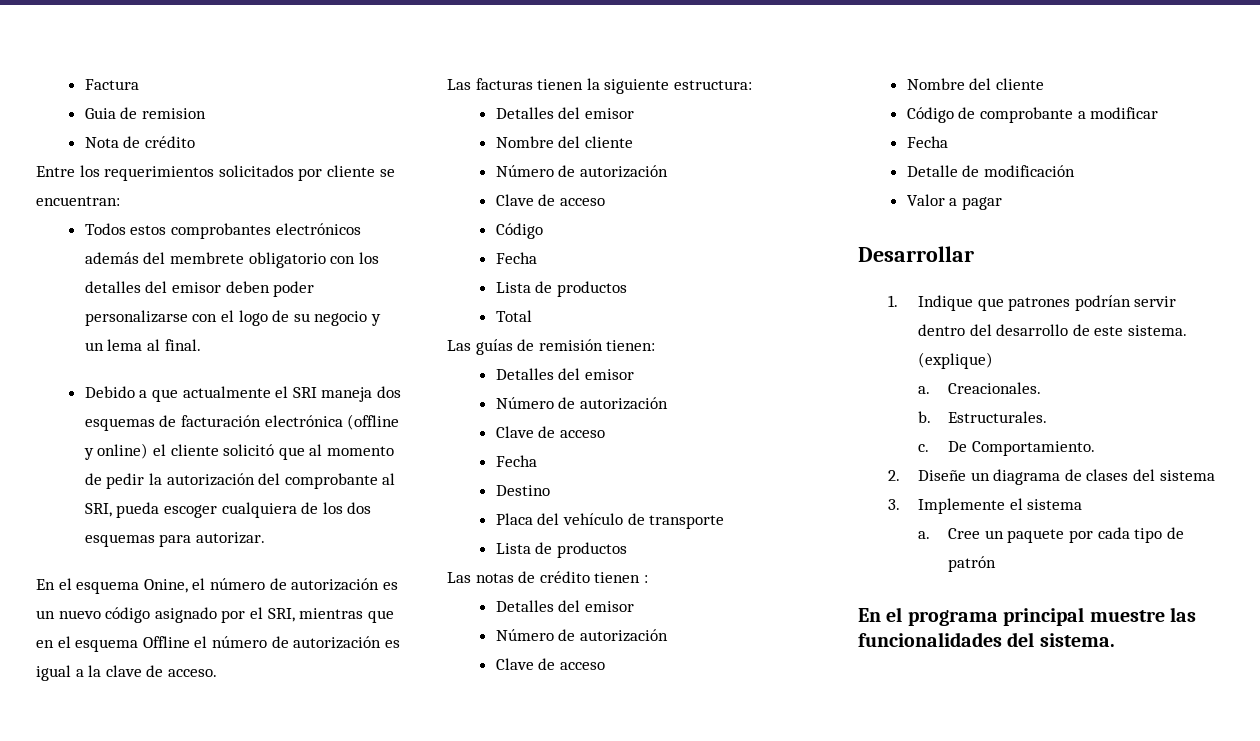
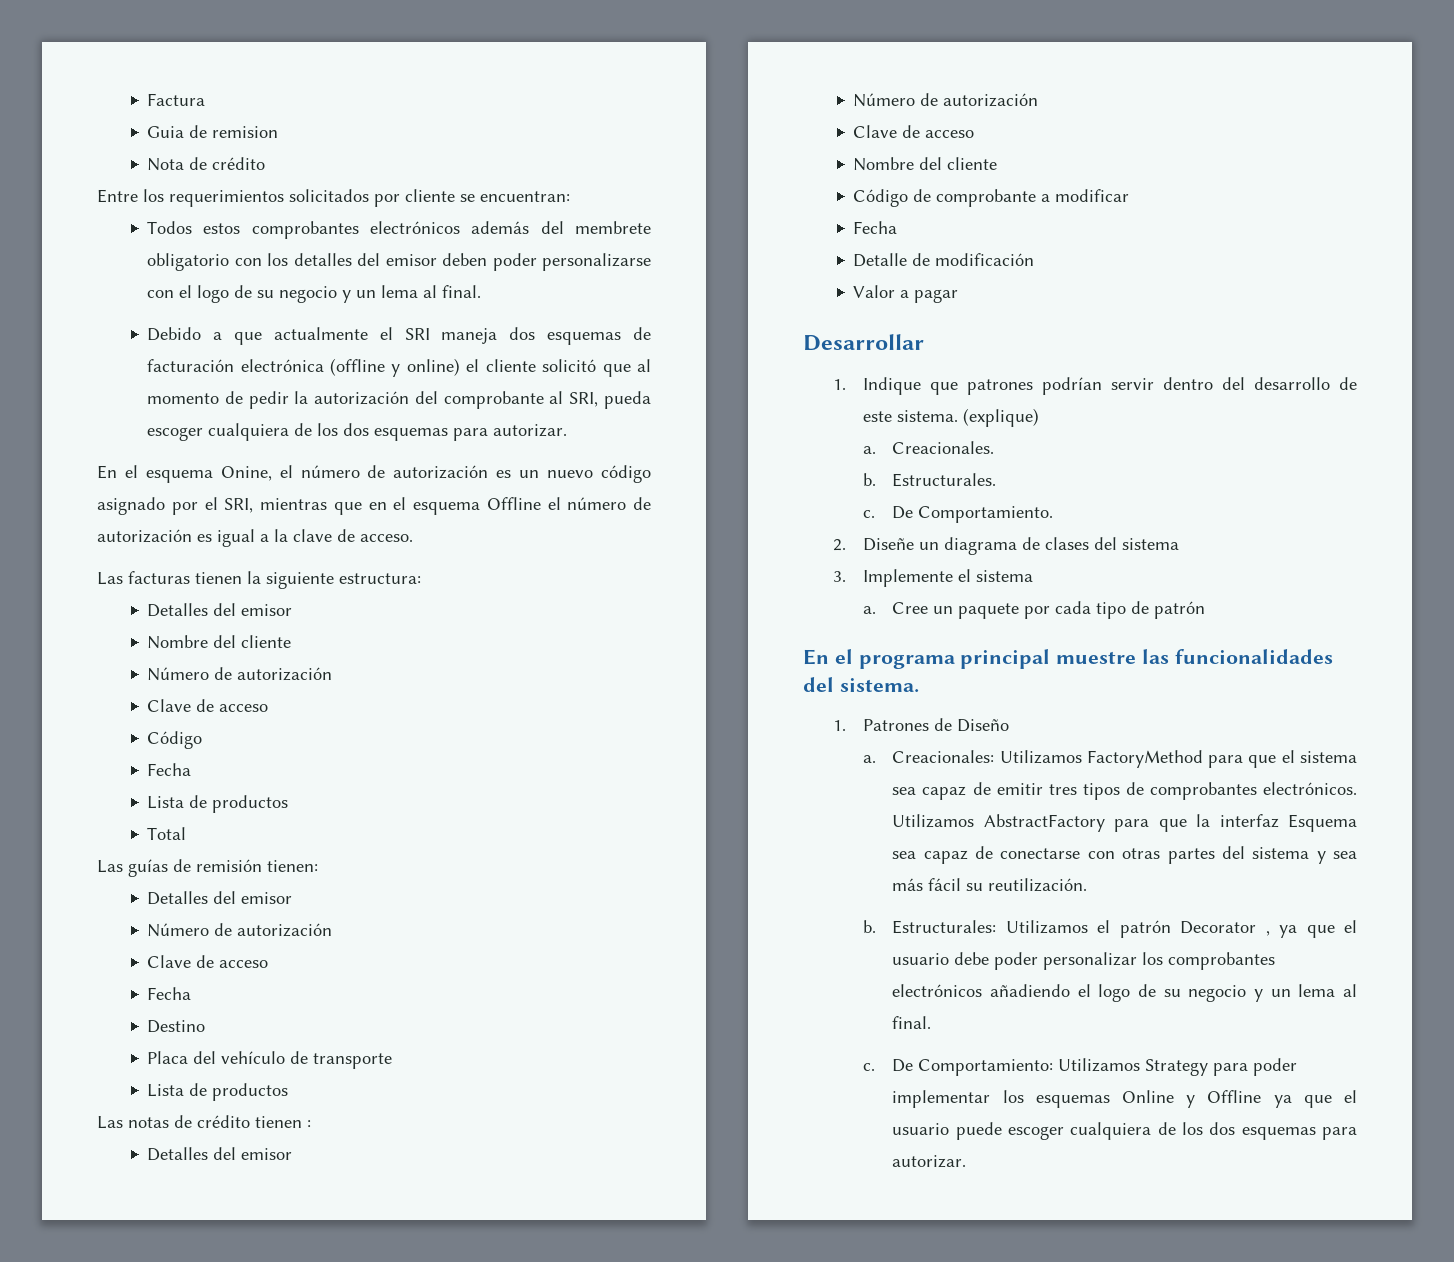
(1115, 640) none -> [832,718,1009,732] [862,750,1357,768] [892,782,1357,800] [892,814,1357,832] [892,846,1357,864] [892,878,1088,892] [862,920,1357,938] [892,952,1276,970] [892,984,1358,1002] [892,1016,932,1029] [862,1058,1298,1076] [892,1090,1357,1108] [892,1122,1357,1140] [892,1155,967,1168] // 1. Patrones de Diseño // a. Creacionales: Utilizamos FactoryMethod para que el sistema sea capaz de emitir tres tipos de comprobantes electrónicos. Utilizamos AbstractFactory para que la interfaz Esquema sea capaz de conectarse con otras partes del sistema y sea más fácil su reutilización. // b. Estructurales: Utilizamos el patrón Decorator , ya que el usuario debe poder personalizar los comprobantes electrónicos añadiendo el logo de su negocio y un lema al final. // c. De Comportamiento: Utilizamos Strategy para poder implementar los esquemas Online y Offline ya que el usuario puede escoger cualquiera de los dos esquemas para autorizar.

